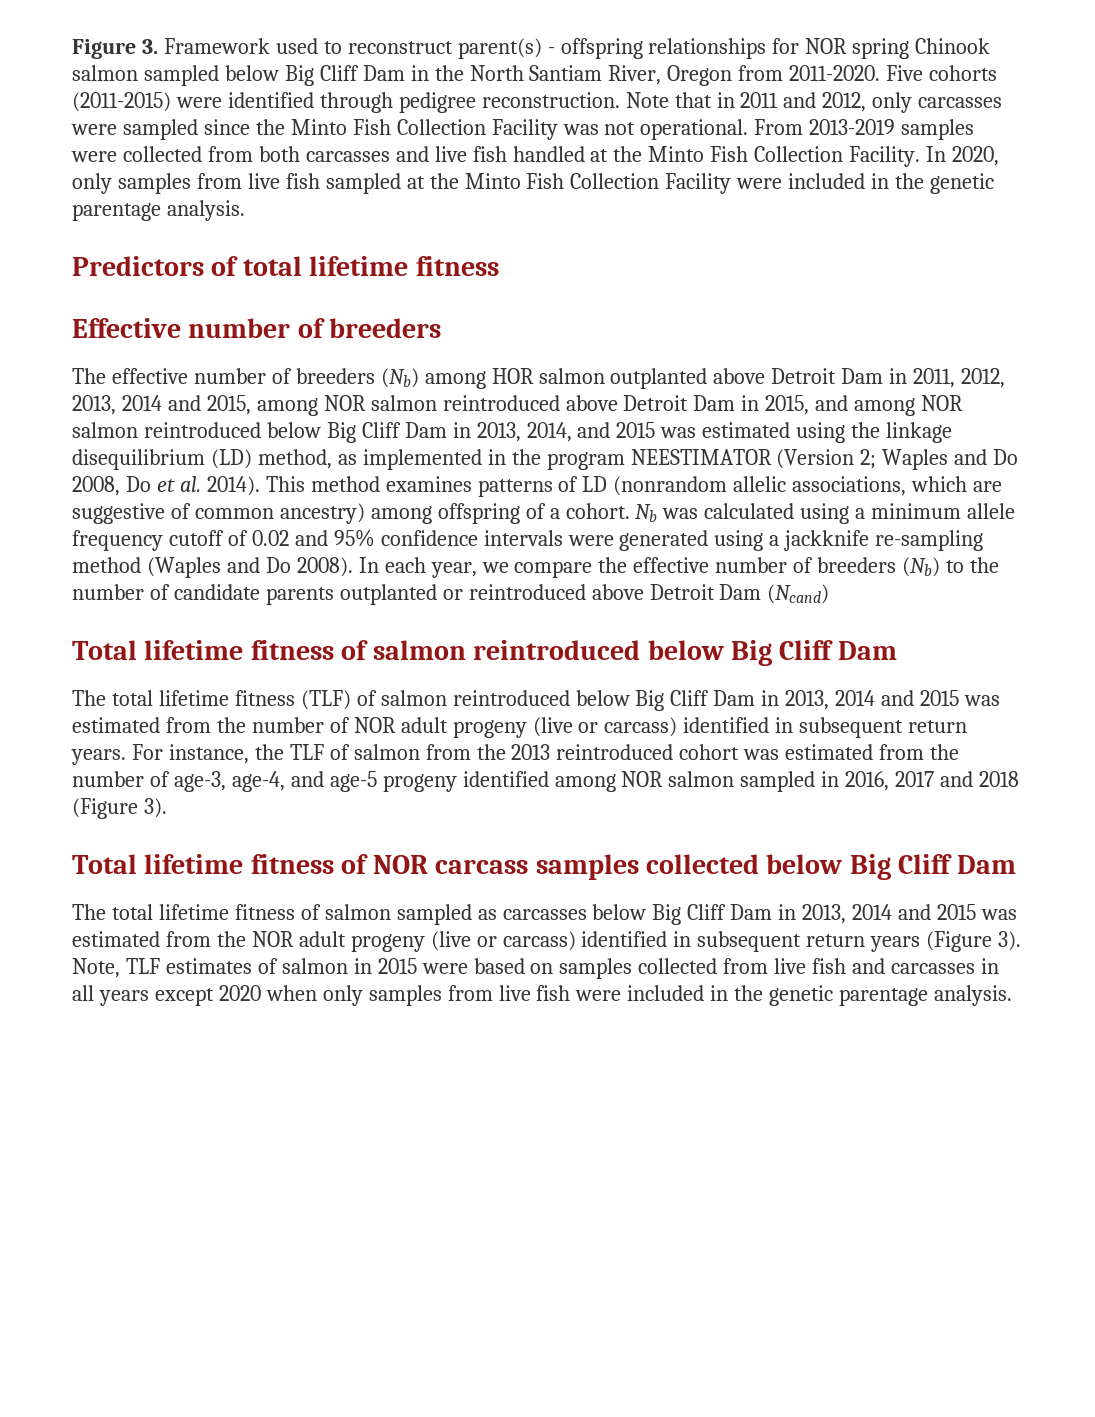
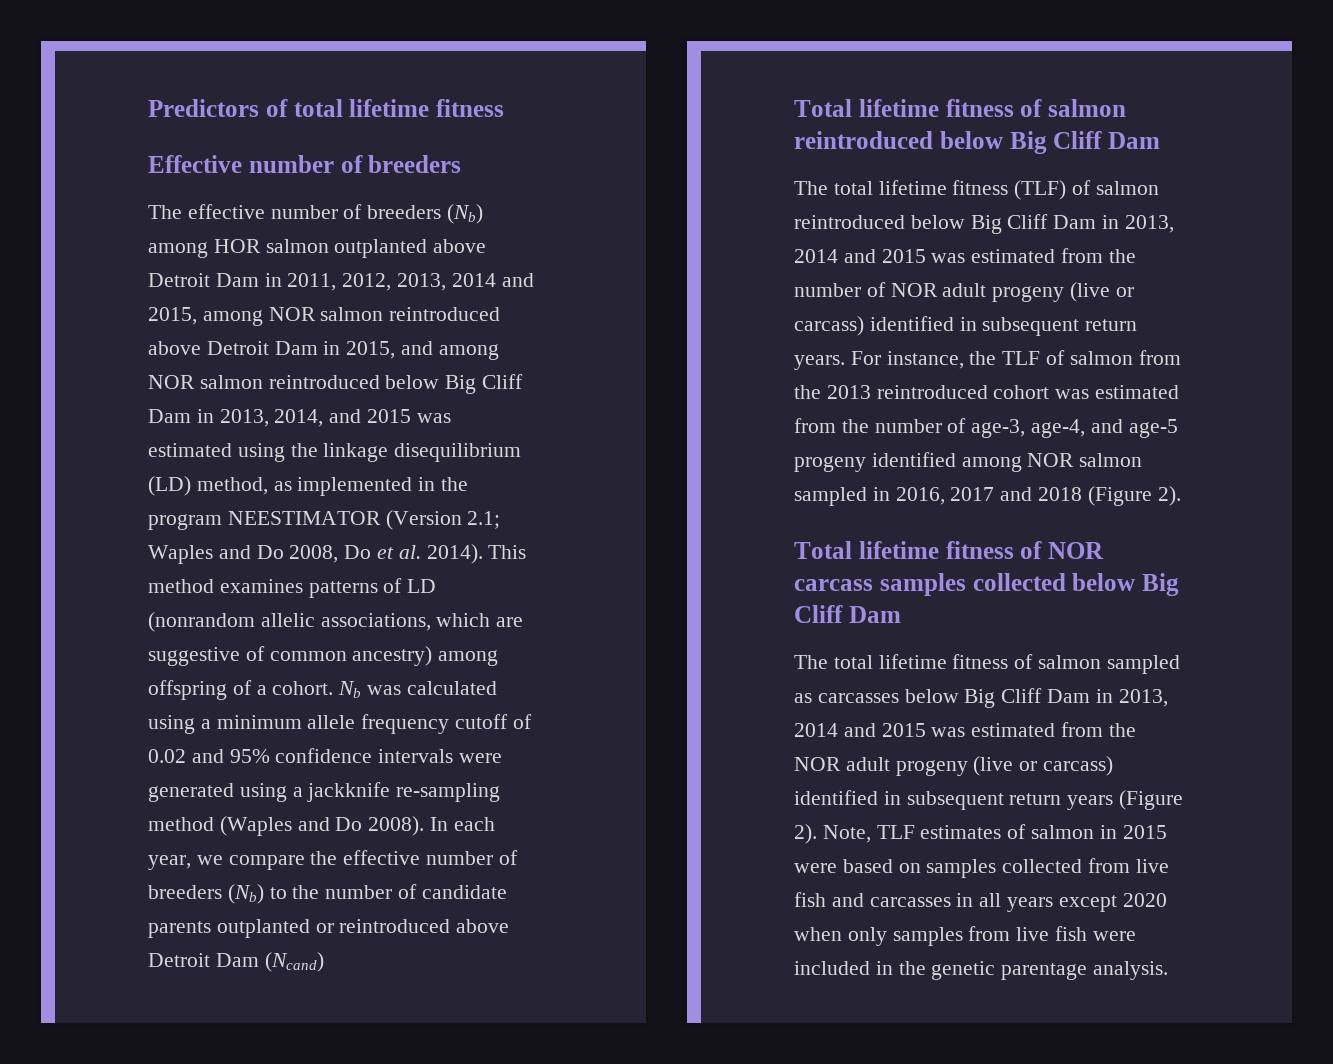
[72,38,991,59] [72,65,998,86] [72,92,1003,113] [71,119,975,140] [71,146,1000,167] [72,173,995,194] [72,200,245,221] Figure 3. Framework used to reconstruct parent(s) - offspring relationships for NOR spring Chinook salmon sampled below Big Cliff Dam in the North Santiam River, Oregon from 2011-2020. Five cohorts (2011-2015) were identified through pedigree reconstruction. Note that in 2011 and 2012, only carcasses were sampled since the Minto Fish Collection Facility was not operational. From 2013-2019 samples were collected from both carcasses and live fish handled at the Minto Fish Collection Facility. In 2020, only samples from live fish sampled at the Minto Fish Collection Facility were included in the genetic parentage analysis. // -> (148, 108) none
[860,449,877,469] 2; -> [467,511,501,529] 2.1;
[143,798,167,818] 3). -> [1157,486,1181,506] 2).
[998,931,1022,951] 3). -> [794,824,817,844] 2).

